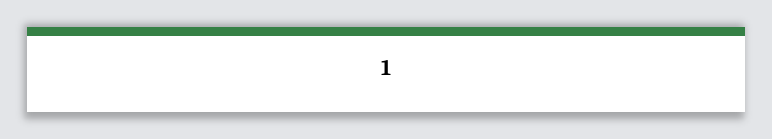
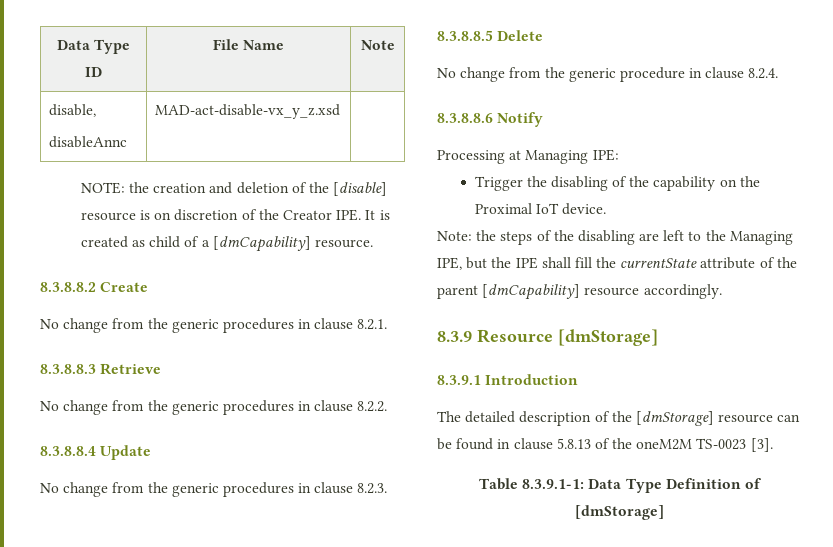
[381,59,391,75] 1 -> [56,39,131,54] [85,67,102,77] [212,39,285,50] [360,40,395,50] [49,104,97,117] [49,136,128,148] [155,104,341,119] [80,182,388,196] [80,209,390,221] [80,236,374,252] [40,282,149,292] [40,318,388,333] [40,363,162,375] [40,400,388,415] [40,445,152,460] [40,482,388,497] [437,30,544,41] [437,67,779,82] [437,112,544,127] [437,149,619,164] [474,176,760,191] [474,203,606,215] [437,230,793,245] [437,257,797,270] [437,284,722,300] [437,329,658,346] [437,374,579,385] [437,411,801,426] [437,438,773,452] [479,478,761,493] [575,505,664,520] Data Type ID | File Name | Note // disable, // disableAnnc | MAD-act-disable-vx_y_z.xsd | // NOTE: the creation and deletion of the [disable] resource is on discretion of the Creator IPE. It is created as child of a [dmCapability] resource. // 8.3.8.8.2 Create // No change from the generic procedures in clause 8.2.1. // 8.3.8.8.3 Retrieve // No change from the generic procedures in clause 8.2.2. // 8.3.8.8.4 Update // No change from the generic procedures in clause 8.2.3. // 8.3.8.8.5 Delete // No change from the generic procedure in clause 8.2.4. // 8.3.8.8.6 Notify // Processing at Managing IPE: // Trigger the disabling of the capability on the Proximal IoT device. // Note: the steps of the disabling are left to the Managing IPE, but the IPE shall fill the currentState attribute of the parent [dmCapability] resource accordingly. // 8.3.9 Resource [dmStorage] // 8.3.9.1 Introduction // The detailed description of the [dmStorage] resource can be found in clause 5.8.13 of the oneM2M TS-0023 [3]. // Table 8.3.9.1-1: Data Type Definition of [dmStorage]

